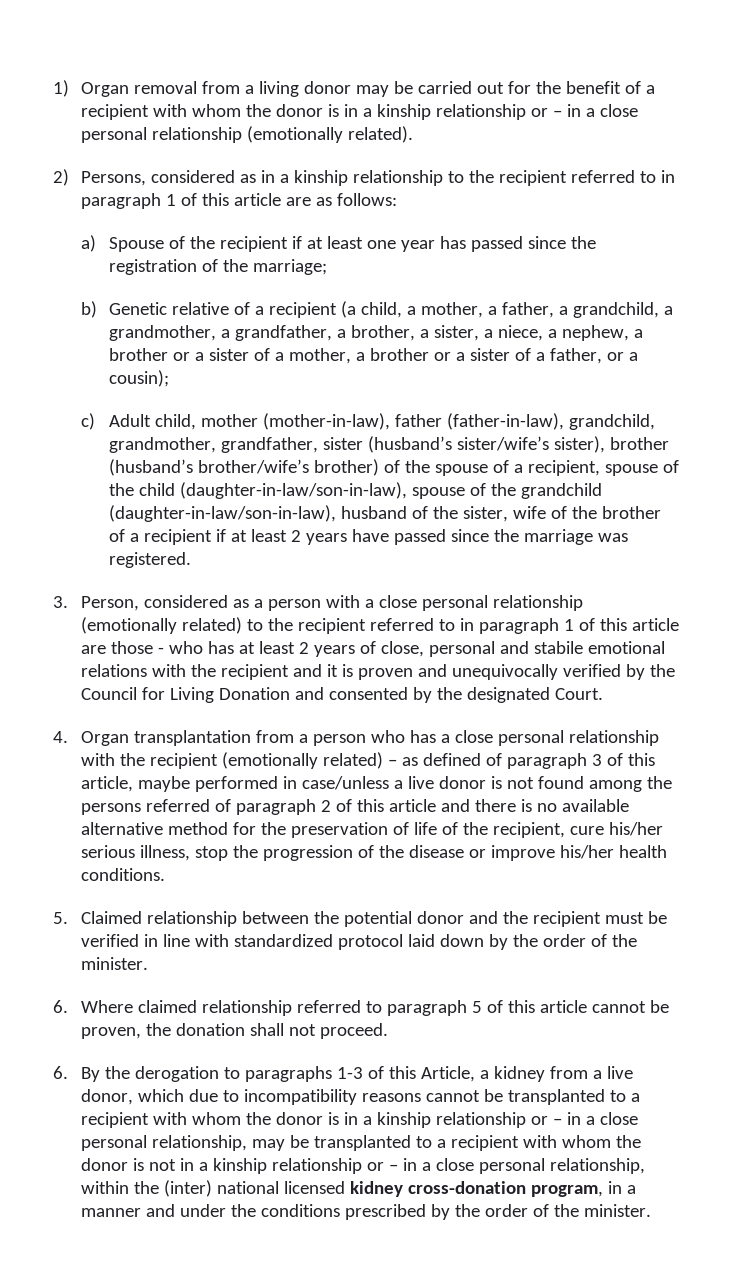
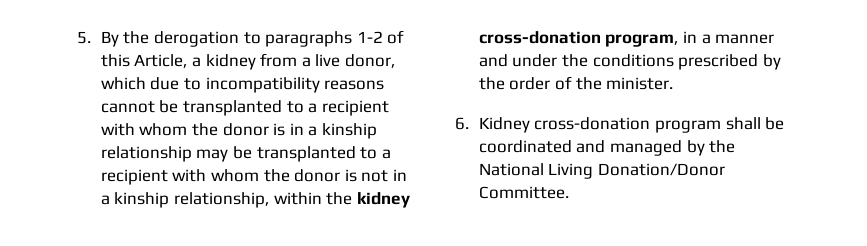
[53,80,655,97] [80,104,638,120] [80,126,413,143] [53,169,675,186] [80,193,397,209] [80,235,596,252] [108,259,327,275] [80,301,673,318] [108,325,643,341] [108,348,638,364] [108,370,169,387] [80,413,655,430] [108,436,669,453] [108,459,679,476] [108,482,602,499] [108,505,661,522] [108,529,628,545] [108,552,191,568] [53,595,583,611] [80,617,679,634] [80,641,665,657] [80,664,675,680] [80,687,603,703] [53,730,659,746] [80,752,655,769] [80,776,672,792] [80,799,629,815] [80,822,663,838] [80,845,667,861] [80,868,165,881] [53,911,667,927] [80,934,637,950] [80,957,148,970] [53,1000,669,1016] [80,1023,388,1039] [53,1066,68,1079] 1) Organ removal from a living donor may be carried out for the benefit of a recipient with whom the donor is in a kinship relationship or – in a close personal relationship (emotionally related). // 2) Persons, considered as in a kinship relationship to the recipient referred to in paragraph 1 of this article are as follows: // a) Spouse of the recipient if at least one year has passed since the registration of the marriage; // b) Genetic relative of a recipient (a child, a mother, a father, a grandchild, a grandmother, a grandfather, a brother, a sister, a niece, a nephew, a brother or a sister of a mother, a brother or a sister of a father, or a cousin); // c) Adult child, mother (mother-in-law), father (father-in-law), grandchild, grandmother, grandfather, sister (husband’s sister/wife’s sister), brother (husband’s brother/wife’s brother) of the spouse of a recipient, spouse of the child (daughter-in-law/son-in-law), spouse of the grandchild (daughter-in-law/son-in-law), husband of the sister, wife of the brother of a recipient if at least 2 years have passed since the marriage was registered. // 3. Person, considered as a person with a close personal relationship (emotionally related) to the recipient referred to in paragraph 1 of this article are those - who has at least 2 years of close, personal and stabile emotional relations with the recipient and it is proven and unequivocally verified by the Council for Living Donation and consented by the designated Court. // 4. Organ transplantation from a person who has a close personal relationship with the recipient (emotionally related) – as defined of paragraph 3 of this article, maybe performed in case/unless a live donor is not found among the persons referred of paragraph 2 of this article and there is no available alternative method for the preservation of life of the recipient, cure his/her serious illness, stop the progression of the disease or improve his/her health conditions. // 5. Claimed relationship between the potential donor and the recipient must be verified in line with standardized protocol laid down by the order of the minister. // 6. Where claimed relationship referred to paragraph 5 of this article cannot be proven, the donation shall not proceed. // 6. -> [77,31,91,44] 5.
[336,1067,363,1079] 1-3 -> [356,31,383,43] 1-2
[530,1112,638,1125] [80,1135,247,1151] or – in a close personal relationship, -> (192, 154) none
[271,1158,645,1174] [80,1180,345,1197] relationship or – in a close personal relationship, within the (inter) national licensed -> [173,192,353,208] relationship, within the
(651, 1210) none -> [455,117,785,133] [478,140,736,156] [478,163,725,179] [478,186,569,199] // 6. Kidney cross-donation program shall be coordinated and managed by the National Living Donation/Donor Committee.

